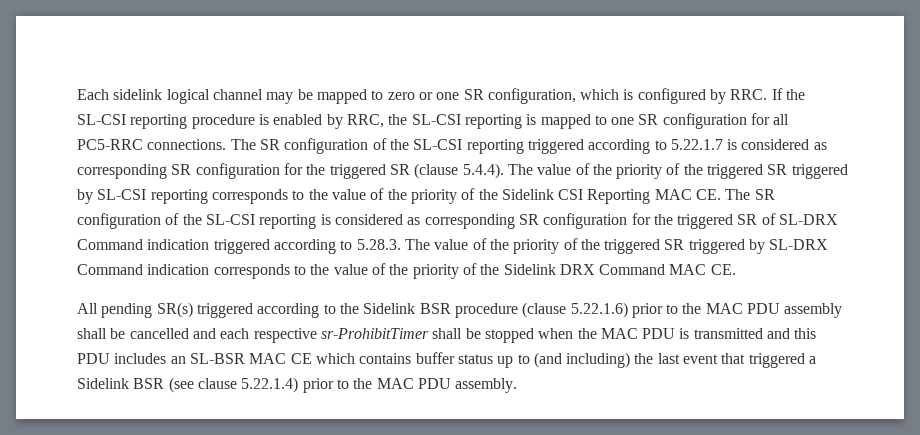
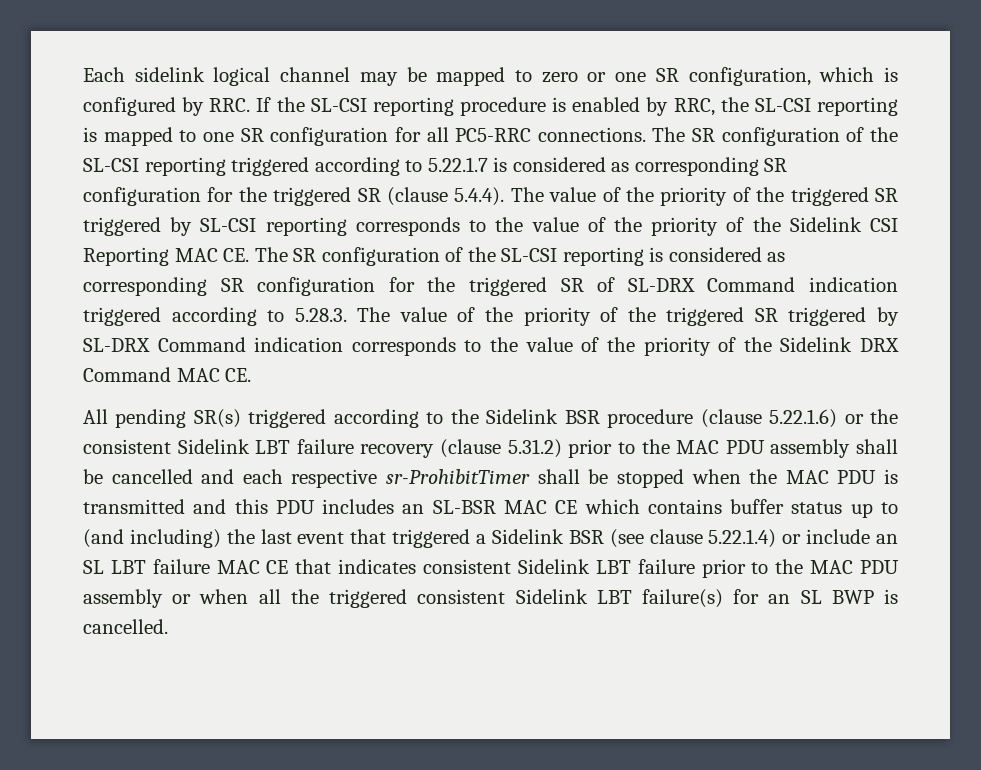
(628, 310) none -> [844,409,898,424] [83,439,562,458] or the consistent Sidelink LBT failure recovery (clause 5.31.2)
[302,378,518,393] prior to the MAC PDU assembly. -> [782,529,899,544] [83,559,900,578] [83,589,898,608] [83,619,168,634] or include an SL LBT failure MAC CE that indicates consistent Sidelink LBT failure prior to the MAC PDU assembly or when all the triggered consistent Sidelink LBT failure(s) for an SL BWP is cancelled.

